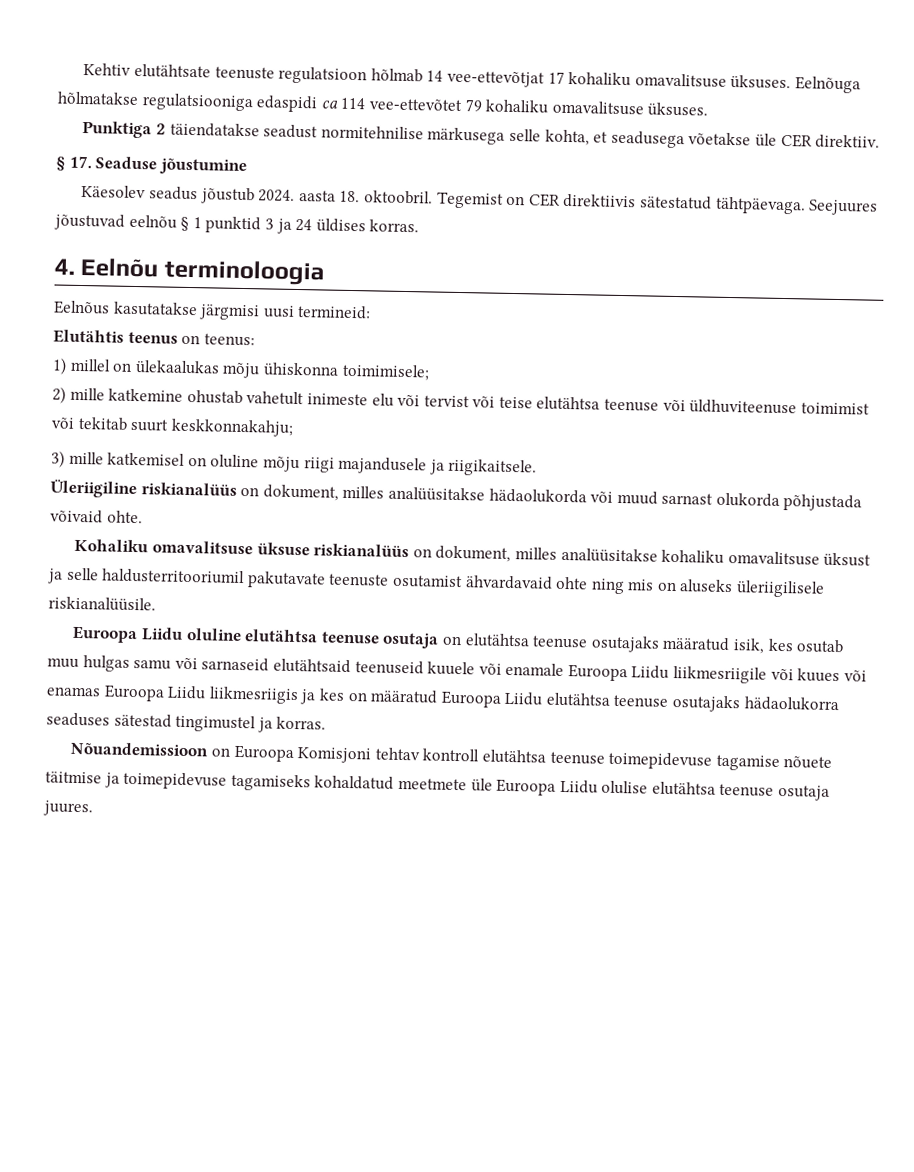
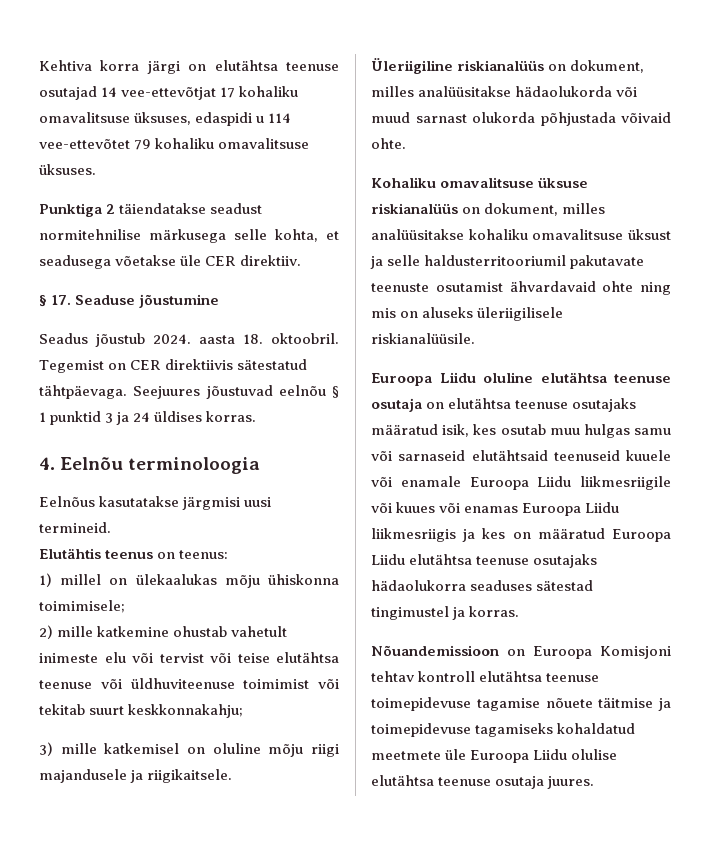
[83,63,423,85] Kehtiv elutähtsate teenuste regulatsioon hõlmab -> [39,60,339,74] [39,86,97,100] Kehtiva korra järgi on elutähtsa teenuse osutajad
[730,74,861,94] [57,91,338,113] üksuses. Eelnõuga hõlmatakse regulatsiooniga edaspidi ca -> [134,112,265,126] üksuses, edaspidi u
[81,184,199,201] Käesolev seadus -> [39,333,88,344] Seadus
[297,305,372,320] termineid: -> [39,522,111,533] termineid.

